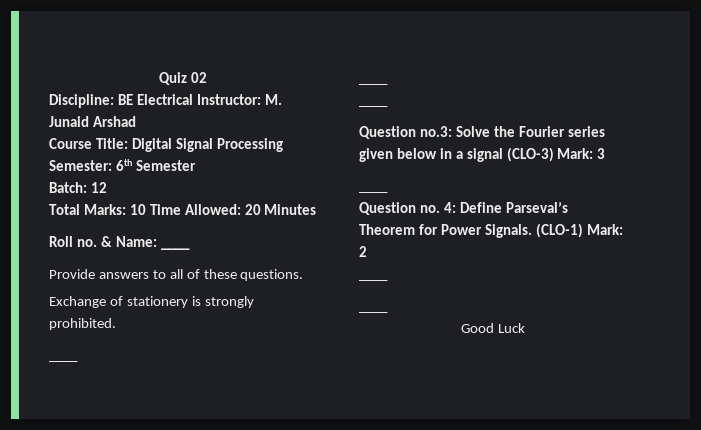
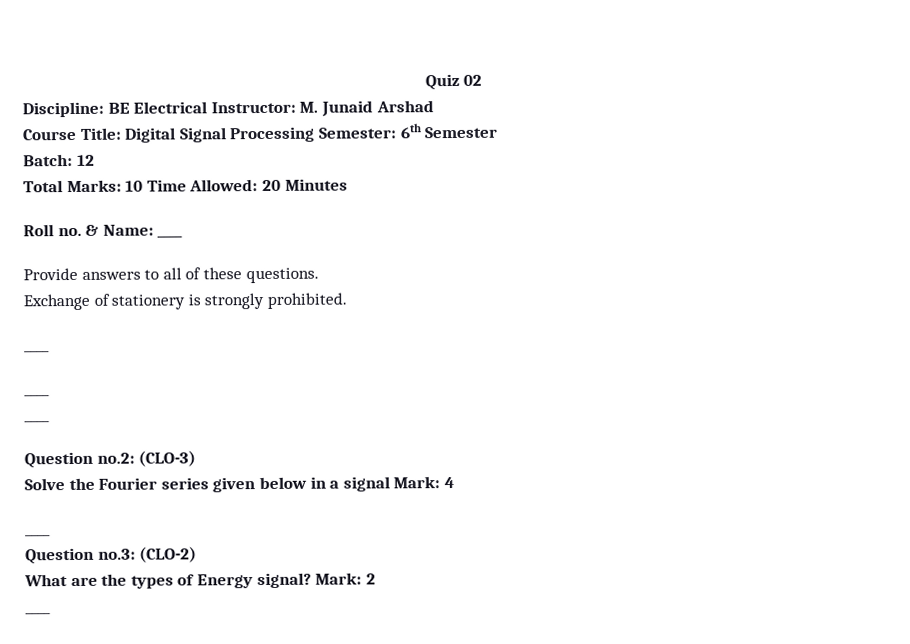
[419,126,452,137] no.3: -> [96,450,197,467] no.2: (CLO-3) //
[506,147,606,162] [359,191,388,193] [359,202,568,215] [359,223,583,238] (CLO-3) Mark: 3 // ____ // Question no. 4: Define Parseval’s Theorem for Power Signals. (CLO-1) -> [393,476,454,489] [25,534,51,537] [25,546,198,565] [24,572,312,589] Mark: 4 // ____ // Question no.3: (CLO-2) // What are the types of Energy signal?
[359,311,388,313] [461,323,525,333] // ____ // Good Luck -> (51, 613) none

